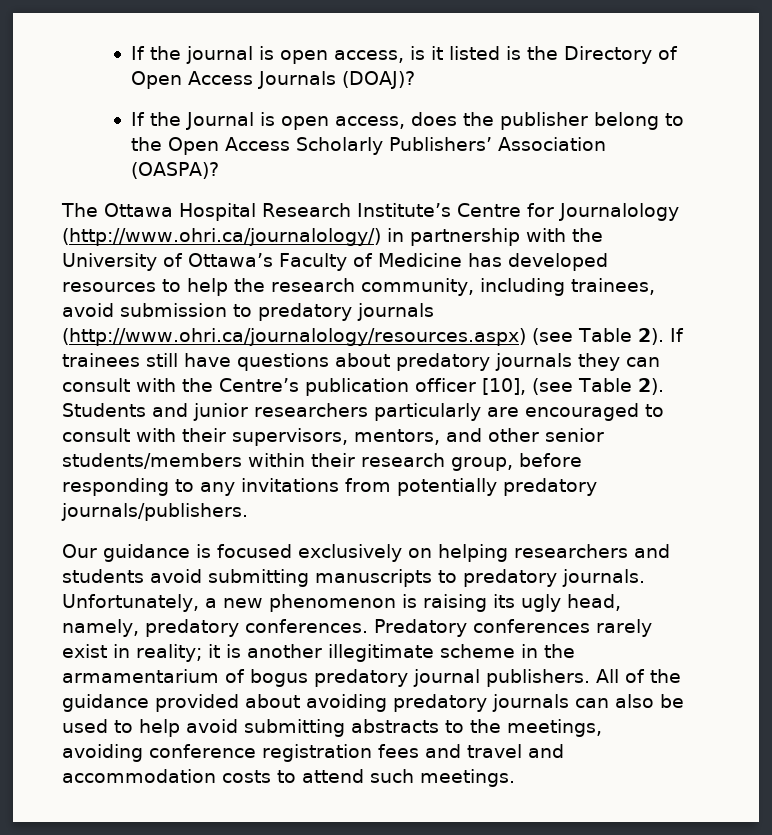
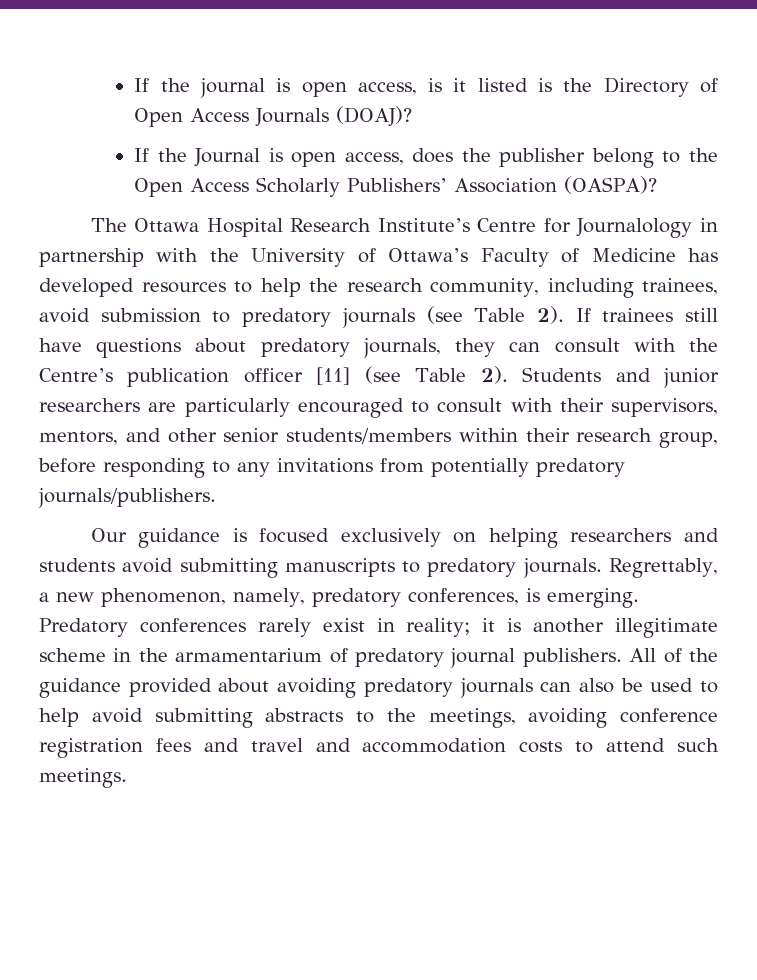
[62,228,381,246] (http://www.ohri.ca/journalology/) -> (693, 228) none
[62,328,526,346] (http://www.ohri.ca/journalology/resources.aspx) -> (415, 318) none
[495,353,572,371] journals -> [362,338,441,358] journals,
[482,378,526,395] [10], -> [316,367,351,385] [11]
[374,403,519,421] particularly are -> [148,398,290,417] are particularly
[62,594,199,612] Unfortunately, -> [609,558,719,578] Regrettably,
[269,594,621,612] [62,619,368,637] phenomenon is raising its ugly head, namely, predatory conferences. -> [101,588,639,608] phenomenon, namely, predatory conferences, is emerging.
[250,669,308,687] bogus -> (348, 655) none

